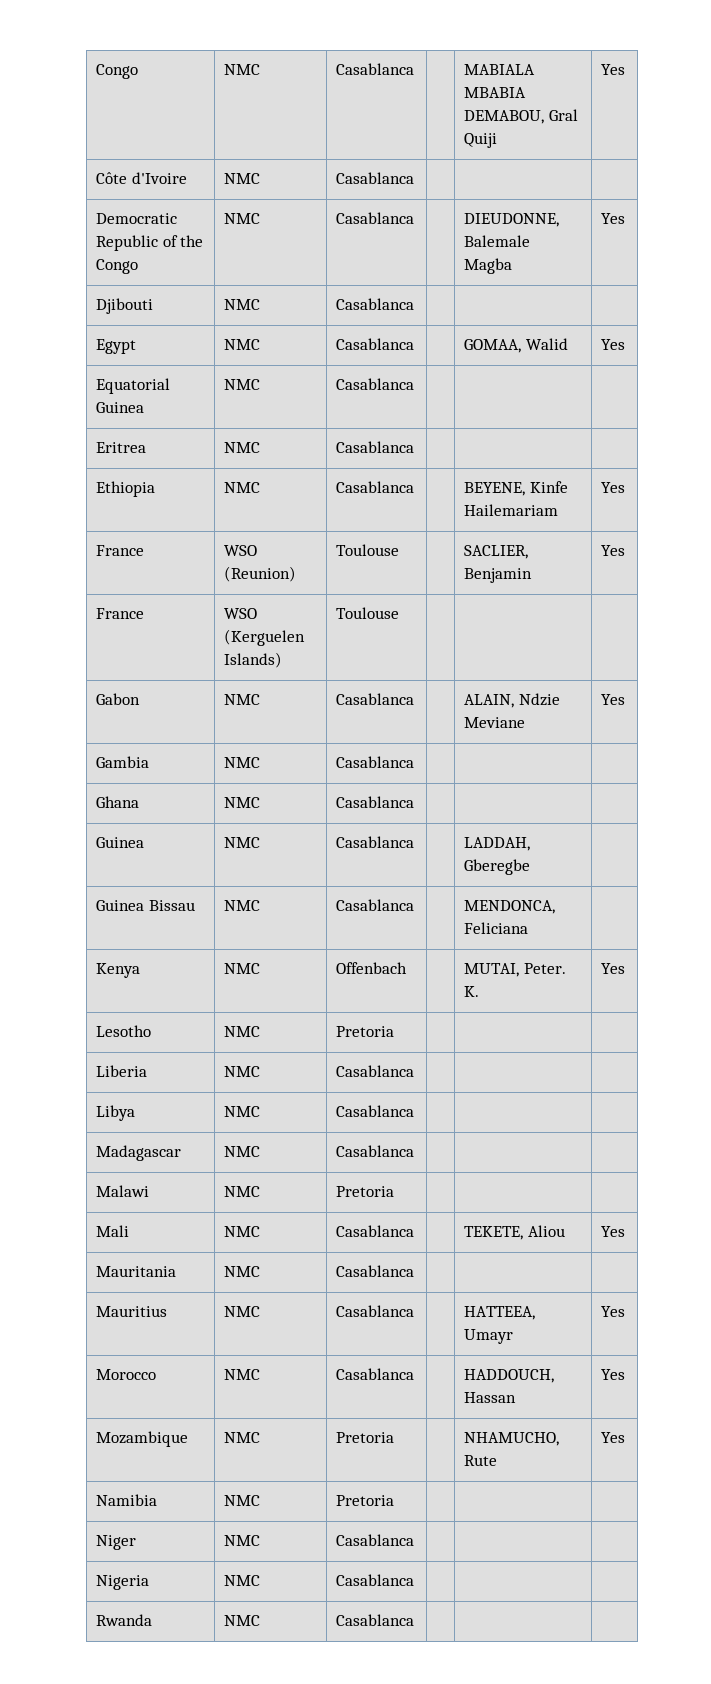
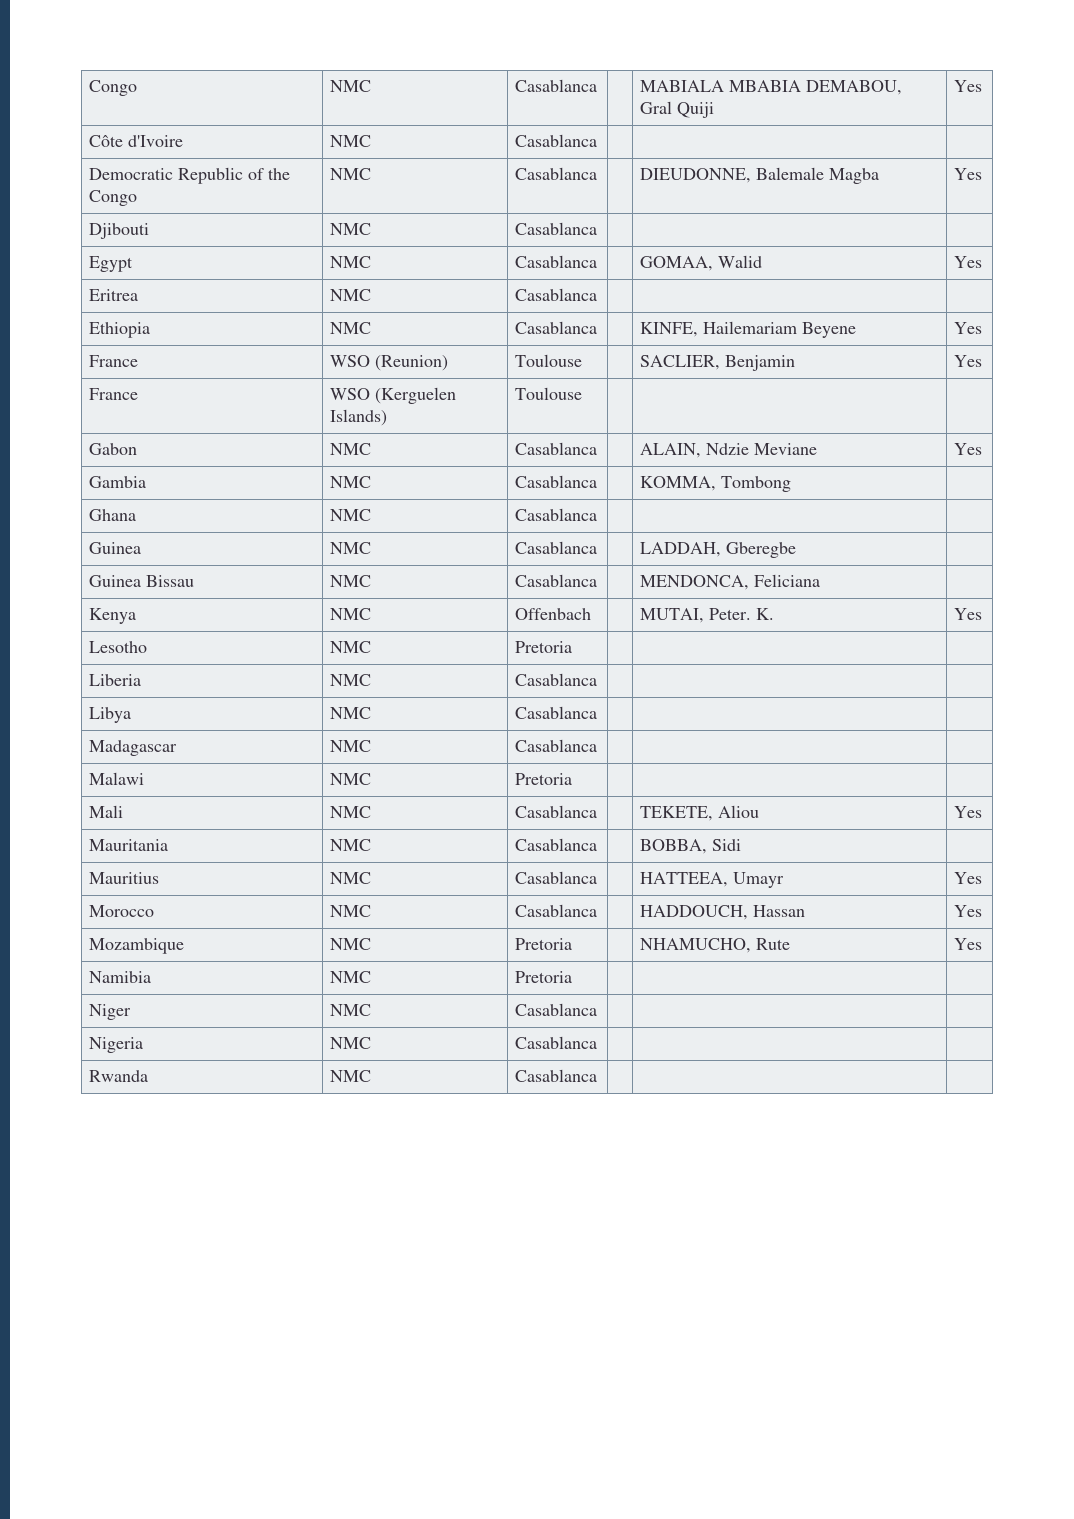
[96,378,171,394] [96,402,145,413] [224,379,261,390] [336,378,415,390] // Equatorial Guinea | NMC | Casablanca | | | -> (983, 262) none
[464,481,568,496] BEYENE, Kinfe -> [640,322,699,337] KINFE,
(559, 510) none -> [802,322,857,338] Beyene
(415, 762) none -> [640,476,792,492] KOMMA, Tombong
(415, 1271) none -> [640,839,742,854] BOBBA, Sidi

